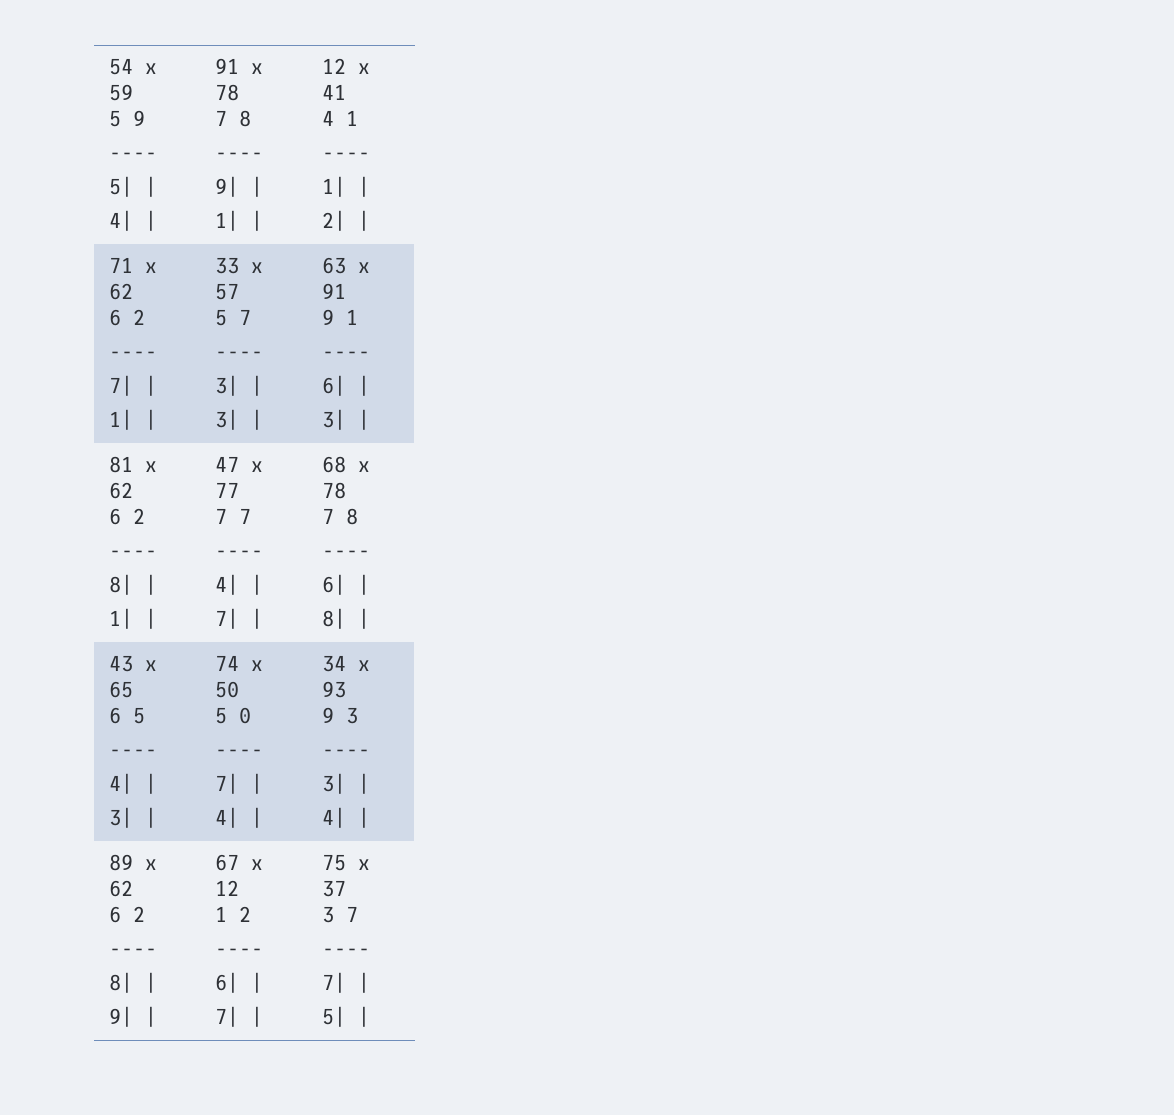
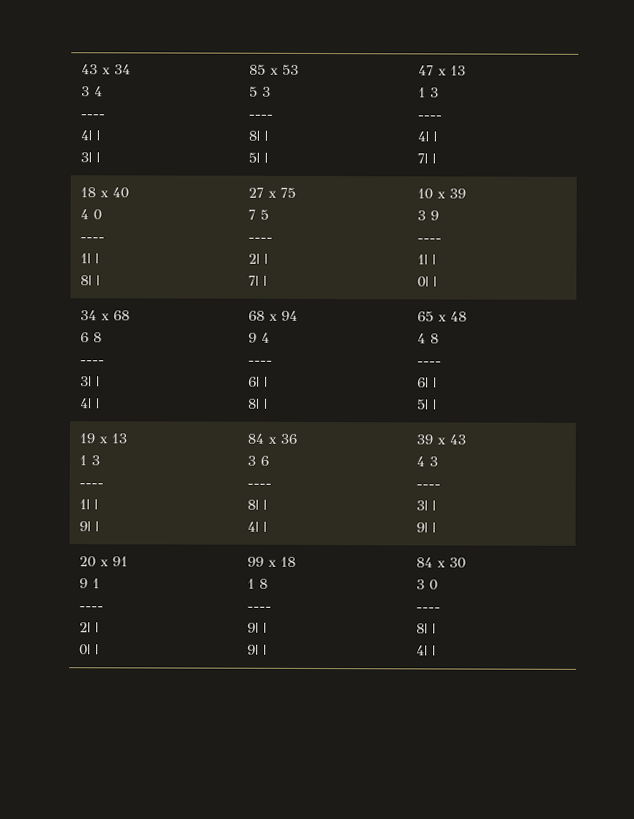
[109,58,158,75] [109,84,134,101] [109,110,146,127] [109,152,158,160] [109,176,158,197] [109,210,158,231] [215,58,264,74] [215,84,240,101] [215,110,252,127] [215,152,264,160] [215,176,264,197] [215,210,264,231] [322,58,371,74] [322,84,347,100] [322,110,359,126] [322,152,371,160] [322,176,371,197] [322,210,371,231] [109,257,158,273] [109,283,134,300] [109,309,146,326] [109,351,158,359] [109,375,158,396] [109,409,158,430] [215,257,264,274] [215,283,240,300] [215,309,252,326] [215,351,264,359] [215,375,264,396] [215,409,264,430] [322,257,371,274] [322,283,347,299] [322,309,359,325] [322,351,371,359] [322,375,371,396] [322,409,371,430] [109,456,158,473] [109,482,134,499] [109,508,146,525] [109,550,158,558] [109,574,158,595] [109,608,158,629] [215,456,264,472] [215,482,240,498] [215,508,252,524] [215,550,264,558] [215,574,264,595] [215,608,264,629] [322,456,371,473] [322,482,347,499] [322,508,359,525] [322,550,371,558] [322,574,371,595] [322,608,371,629] [109,655,158,672] [109,681,134,698] [109,707,146,724] 54 x 59 // 5 9 // ---- // 5| | // 4| | | 91 x 78 // 7 8 // ---- // 9| | // 1| | | 12 x 41 // 4 1 // ---- // 1| | // 2| | // 71 x 62 // 6 2 // ---- // 7| | // 1| | | 33 x 57 // 5 7 // ---- // 3| | // 3| | | 63 x 91 // 9 1 // ---- // 6| | // 3| | // 81 x 62 // 6 2 // ---- // 8| | // 1| | | 47 x 77 // 7 7 // ---- // 4| | // 7| | | 68 x 78 // 7 8 // ---- // 6| | // 8| | // 43 x 65 // 6 5 -> [81,64,132,75] [81,86,104,97] 43 x 34 // 3 4
[215,655,264,671] [215,681,240,698] [215,707,252,724] [215,749,264,757] [215,773,264,794] [215,807,264,828] [322,655,371,672] [322,681,347,698] [322,707,359,724] 74 x 50 // 5 0 // ---- // 7| | // 4| | | 34 x 93 // 9 3 -> [249,64,300,75] [249,86,272,97] [249,114,275,119] [248,130,269,141] [248,152,269,163] [418,65,467,76] [418,87,440,98] [418,115,444,120] [417,131,438,142] [417,153,437,164] [80,187,130,199] [80,209,103,221] [80,237,106,242] [80,253,100,264] [80,275,101,286] [248,187,297,198] [248,209,270,220] [248,237,274,242] [248,253,269,264] [248,275,268,286] [417,188,467,200] [417,210,440,221] [417,238,443,243] [417,254,437,265] [417,276,438,288] [80,310,131,321] [80,332,103,343] 85 x 53 // 5 3 // ---- // 8| | // 5| | | 47 x 13 // 1 3 // ---- // 4| | // 7| | // 18 x 40 // 4 0 // ---- // 1| | // 8| | | 27 x 75 // 7 5 // ---- // 2| | // 7| | | 10 x 39 // 3 9 // ---- // 1| | // 0| | // 34 x 68 // 6 8
[109,854,158,871] [109,880,134,897] [109,906,146,923] [109,948,158,956] [109,972,158,993] [109,1006,158,1027] [215,854,264,871] [215,880,240,896] [215,906,252,922] [215,948,264,956] [215,972,264,993] [215,1006,264,1027] [322,854,371,871] [322,880,347,897] [322,906,359,923] [322,948,371,956] [322,972,371,993] [322,1006,371,1027] // 89 x 62 // 6 2 // ---- // 8| | // 9| | | 67 x 12 // 1 2 // ---- // 6| | // 7| | | 75 x 37 // 3 7 // ---- // 7| | // 5| | -> [248,310,299,321] [248,332,271,343] [248,360,274,365] [248,376,269,387] [248,398,269,409] [417,311,468,322] [417,333,440,344] [417,361,443,366] [417,377,438,388] [417,399,438,410] [79,433,128,444] [79,455,101,466] [79,483,105,488] [79,499,99,510] [79,521,100,532] [247,433,298,444] [247,455,270,466] [247,483,273,488] [247,499,268,510] [247,521,268,532] [416,434,467,445] [416,456,439,467] [416,484,442,489] [416,500,437,511] [416,522,437,533] [79,556,129,568] [79,578,101,589] [79,606,105,611] [79,622,100,633] [79,644,100,656] [247,556,297,567] [247,578,269,589] [247,606,273,611] [247,622,268,633] [247,644,268,655] [416,557,467,569] [416,579,439,591] [416,607,442,612] [416,623,437,634] [416,645,437,656] | 68 x 94 // 9 4 // ---- // 6| | // 8| | | 65 x 48 // 4 8 // ---- // 6| | // 5| | // 19 x 13 // 1 3 // ---- // 1| | // 9| | | 84 x 36 // 3 6 // ---- // 8| | // 4| | | 39 x 43 // 4 3 // ---- // 3| | // 9| | // 20 x 91 // 9 1 // ---- // 2| | // 0| | | 99 x 18 // 1 8 // ---- // 9| | // 9| | | 84 x 30 // 3 0 // ---- // 8| | // 4| |

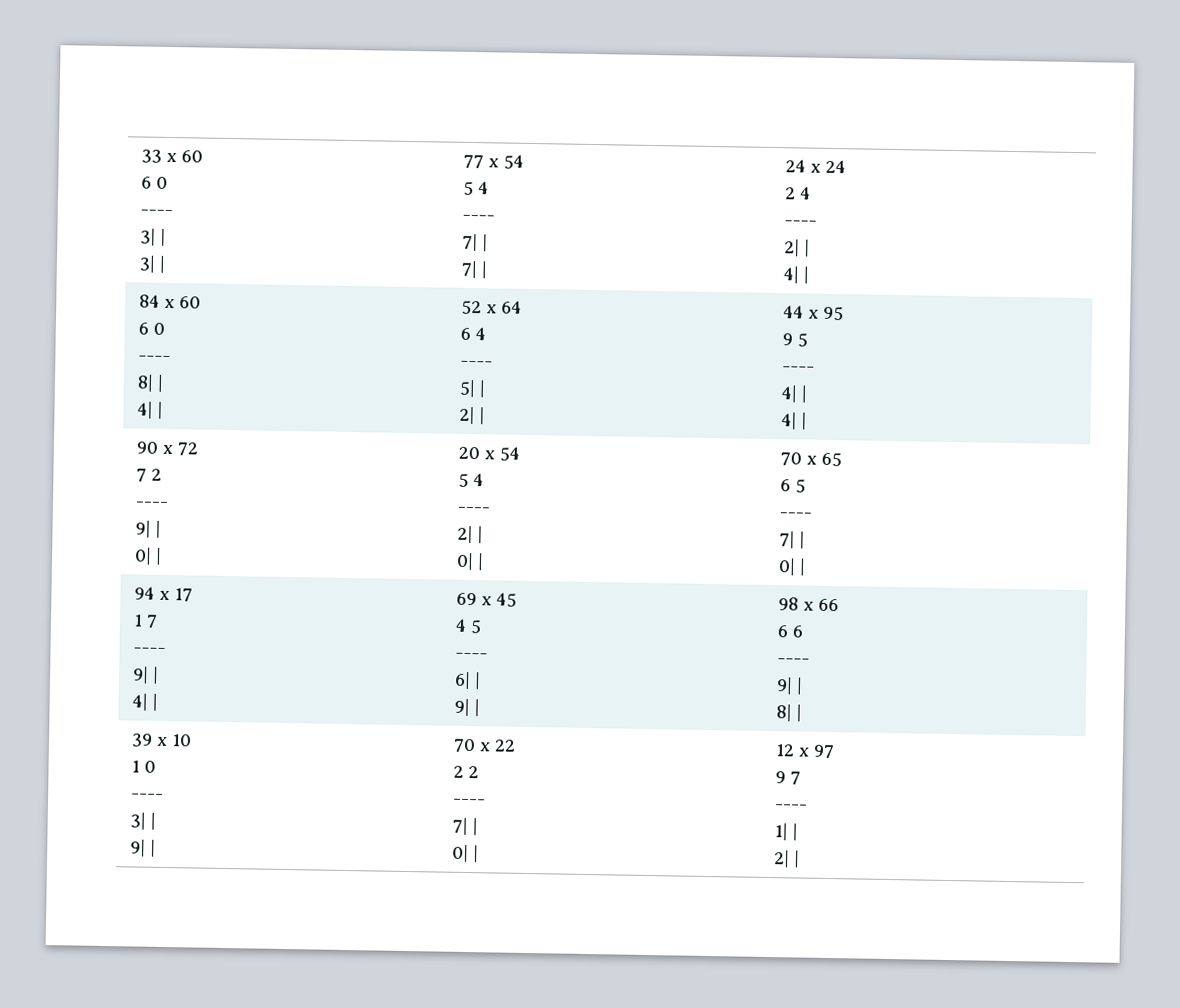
[81,64,132,75] [81,86,104,97] [81,114,107,119] [80,130,93,141] 43 x 34 // 3 4 // ---- // 4| -> [140,149,203,163] [140,176,168,189] [139,209,173,217] [139,228,156,246] 33 x 60 // 6 0 // ---- // 3|
[249,64,300,75] [249,86,272,97] [249,114,275,119] [248,130,269,141] [248,152,269,163] [418,65,467,76] [418,87,440,98] [418,115,444,120] [417,131,438,142] [417,153,437,164] [80,187,130,199] [80,209,103,221] [80,237,106,242] [80,253,100,264] [80,275,101,286] [248,187,297,198] [248,209,270,220] [248,237,274,242] [248,253,269,264] [248,275,268,286] [417,188,467,200] [417,210,440,221] [417,238,443,243] [417,254,437,265] [417,276,438,288] [80,310,131,321] [80,332,103,343] [80,360,106,365] [80,376,101,387] [80,398,101,409] [248,310,299,321] [248,332,271,343] [248,360,274,365] [248,376,269,387] [248,398,269,409] [417,311,468,322] [417,333,440,344] [417,361,443,366] [417,377,438,388] [417,399,438,410] [79,433,128,444] [79,455,101,466] [79,483,105,488] [79,499,99,510] [79,521,100,532] [247,433,298,444] [247,455,270,466] 85 x 53 // 5 3 // ---- // 8| | // 5| | | 47 x 13 // 1 3 // ---- // 4| | // 7| | // 18 x 40 // 4 0 // ---- // 1| | // 8| | | 27 x 75 // 7 5 // ---- // 2| | // 7| | | 10 x 39 // 3 9 // ---- // 1| | // 0| | // 34 x 68 // 6 8 // ---- // 3| | // 4| | | 68 x 94 // 9 4 // ---- // 6| | // 8| | | 65 x 48 // 4 8 // ---- // 6| | // 5| | // 19 x 13 // 1 3 // ---- // 1| | // 9| | | 84 x 36 // 3 6 -> [462,154,524,169] [462,181,489,196] [461,214,495,222] [461,233,488,252] [460,260,488,279] [784,159,846,174] [784,186,811,200] [783,220,817,227] [783,239,810,257] [782,266,809,284] [138,294,201,309] [137,322,165,335] 77 x 54 // 5 4 // ---- // 7| | // 7| | | 24 x 24 // 2 4 // ---- // 2| | // 4| | // 84 x 60 // 6 0
[416,434,467,445] [416,456,439,467] [416,484,442,489] [416,500,437,511] [416,522,437,533] [79,556,129,568] [79,578,101,589] 39 x 43 // 4 3 // ---- // 3| | // 9| | // 20 x 91 // 9 1 -> [460,300,522,315] [459,327,486,341] [459,360,493,368] [458,379,486,398] [458,406,485,425] [782,305,844,321] [781,333,808,347] [781,366,815,373] [780,385,807,403] [780,412,807,430] [135,441,198,456] [135,468,162,482] [134,501,168,509] [134,520,161,538] [133,547,162,565] [457,446,520,461] [457,473,484,487] 52 x 64 // 6 4 // ---- // 5| | // 2| | | 44 x 95 // 9 5 // ---- // 4| | // 4| | // 90 x 72 // 7 2 // ---- // 9| | // 0| | | 20 x 54 // 5 4
[247,556,297,567] [247,578,269,589] [247,606,273,611] [247,622,268,633] [247,644,268,655] [416,557,467,569] [416,579,439,591] [416,607,442,612] [416,623,437,634] [416,645,437,656] 99 x 18 // 1 8 // ---- // 9| | // 9| | | 84 x 30 // 3 0 // ---- // 8| | // 4| | -> [779,452,842,467] [779,479,806,493] [778,512,812,519] [778,531,805,549] [777,558,806,576] [133,586,193,602] [132,614,158,628] [132,647,166,654] [131,666,159,684] [131,693,158,711] [455,592,517,607] [454,618,482,634] [454,652,488,660] [453,671,481,690] [453,698,480,717] [777,597,839,612] [776,625,804,638] [776,658,810,665] [775,677,803,695] [775,704,802,722] [130,733,192,747] [130,760,156,773] [130,793,164,800] [129,812,156,830] [129,839,156,857] [452,738,516,753] [452,765,479,779] [451,798,486,806] [451,817,478,836] [451,844,479,863] [774,744,835,759] [774,771,801,785] [773,804,808,811] [773,823,798,841] [773,850,800,868] 70 x 65 // 6 5 // ---- // 7| | // 0| | // 94 x 17 // 1 7 // ---- // 9| | // 4| | | 69 x 45 // 4 5 // ---- // 6| | // 9| | | 98 x 66 // 6 6 // ---- // 9| | // 8| | // 39 x 10 // 1 0 // ---- // 3| | // 9| | | 70 x 22 // 2 2 // ---- // 7| | // 0| | | 12 x 97 // 9 7 // ---- // 1| | // 2| |

